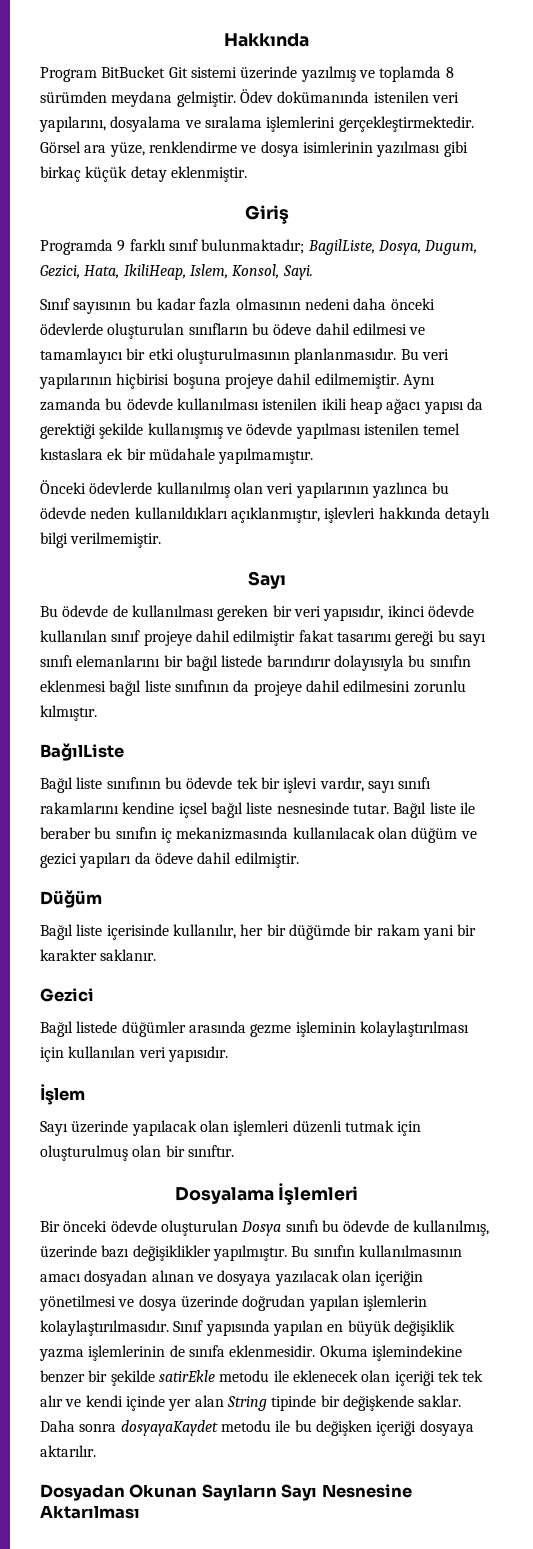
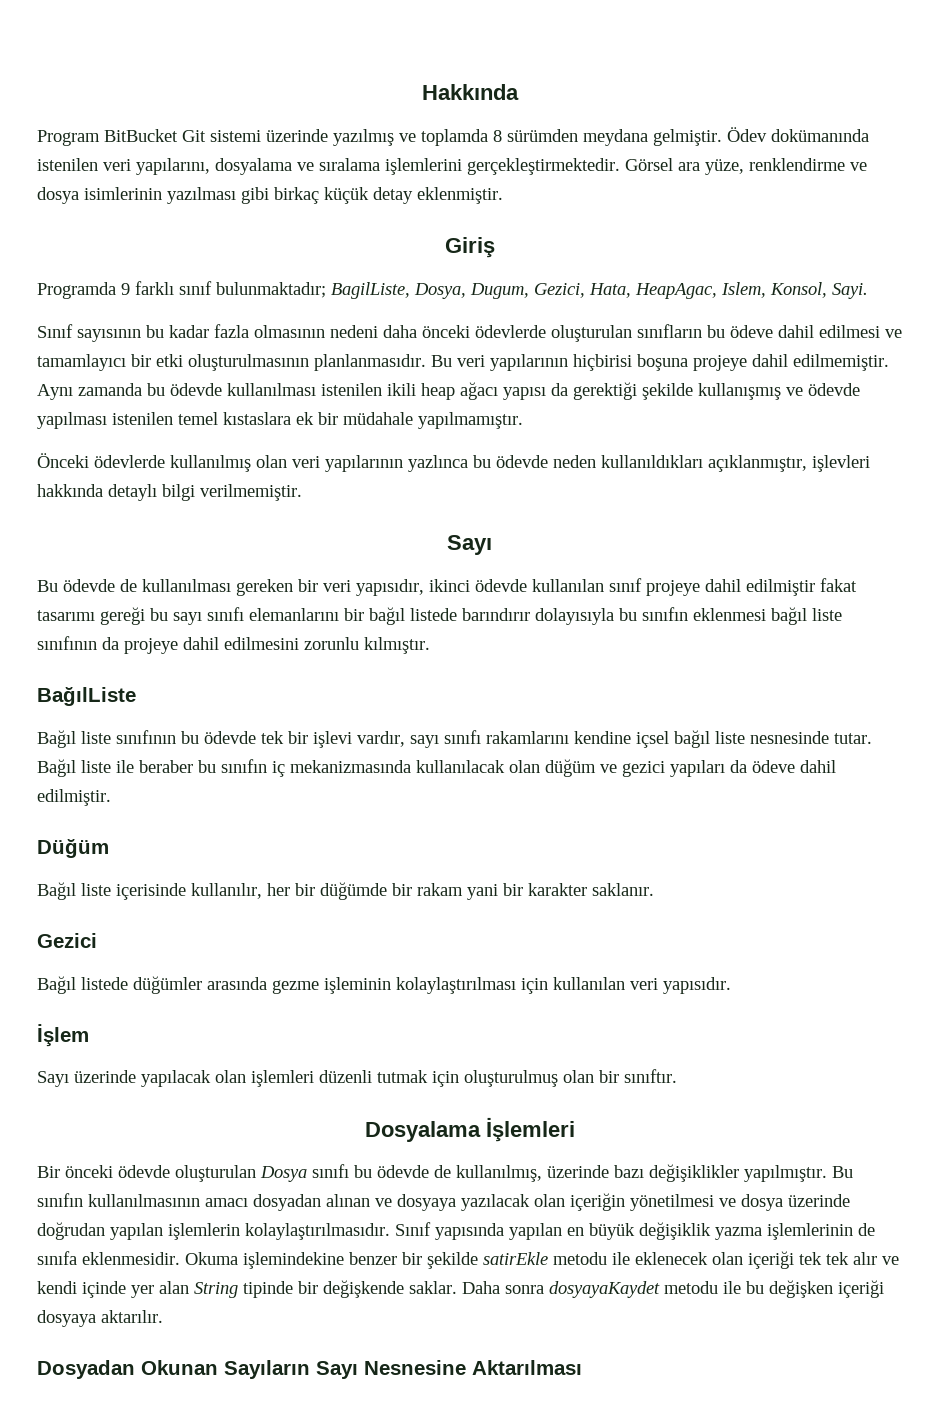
[123,264,186,280] IkiliHeap, -> [635,283,717,299] HeapAgac,

